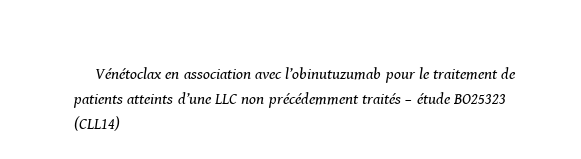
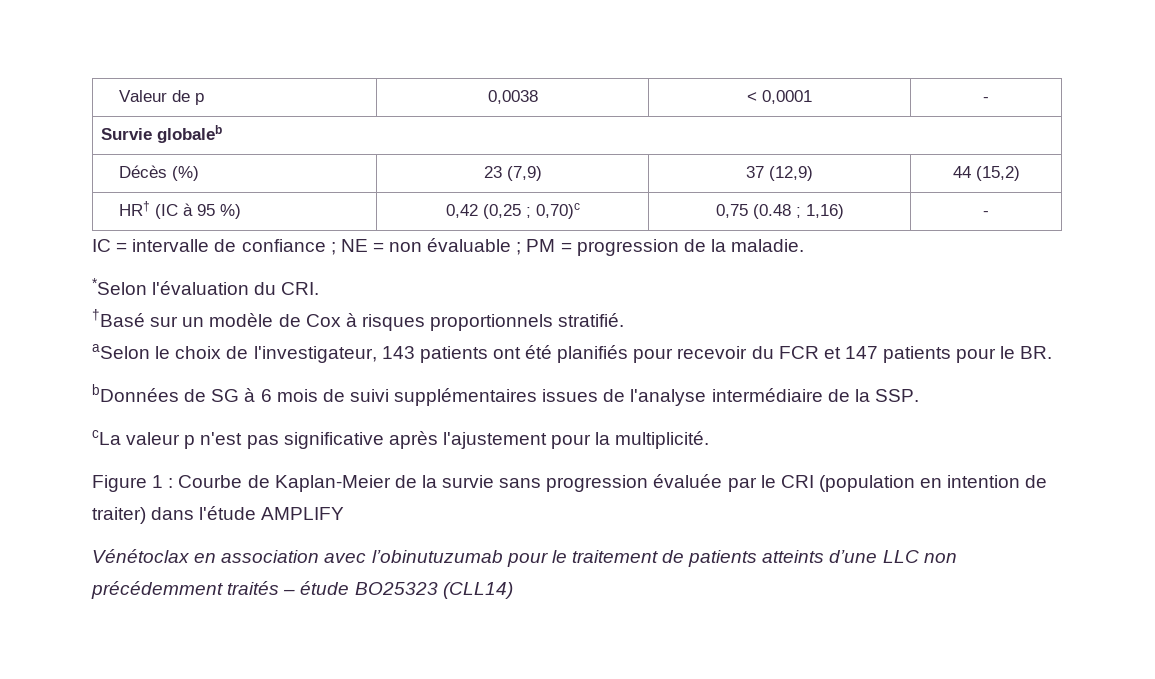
(94, 73) none -> [118,90,204,105] [487,90,538,104] [747,90,812,104] [983,97,989,102] [100,125,222,143] [118,165,199,181] [483,166,542,181] [746,166,813,181] [952,166,1020,181] [118,201,241,219] [445,203,580,219] [715,204,844,219] [983,211,989,216] [92,238,805,256] [92,278,320,295] [92,309,625,331] [92,344,1053,363] [92,384,919,406] [92,430,710,449] [92,474,1048,492] [92,506,345,524] Valeur de p | 0,0038 | ˂ 0,0001 | - // Survie globaleb // Décès (%) | 23 (7,9) | 37 (12,9) | 44 (15,2) // HR† (IC à 95 %) | 0,42 (0,25 ; 0,70)c | 0,75 (0.48 ; 1,16) | - // IC = intervalle de confiance ; NE = non évaluable ; PM = progression de la maladie. // *Selon l'évaluation du CRI. // †Basé sur un modèle de Cox à risques proportionnels stratifié. // aSelon le choix de l'investigateur, 143 patients ont été planifiés pour recevoir du FCR et 147 patients pour le BR. // bDonnées de SG à 6 mois de suivi supplémentaires issues de l'analyse intermédiaire de la SSP. // cLa valeur p n'est pas significative après l'ajustement pour la multiplicité. // Figure 1 : Courbe de Kaplan-Meier de la survie sans progression évaluée par le CRI (population en intention de traiter) dans l'étude AMPLIFY //

